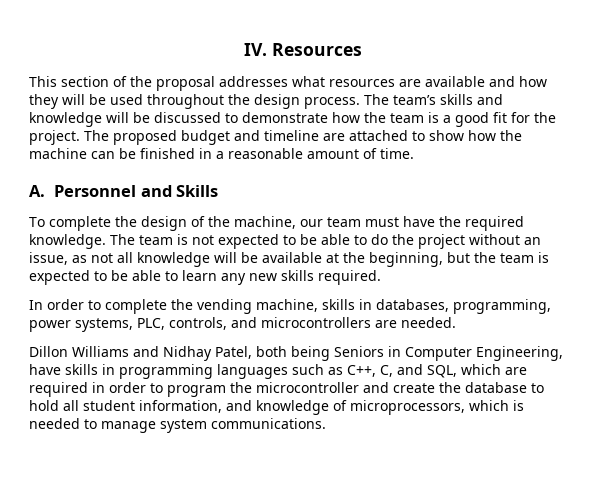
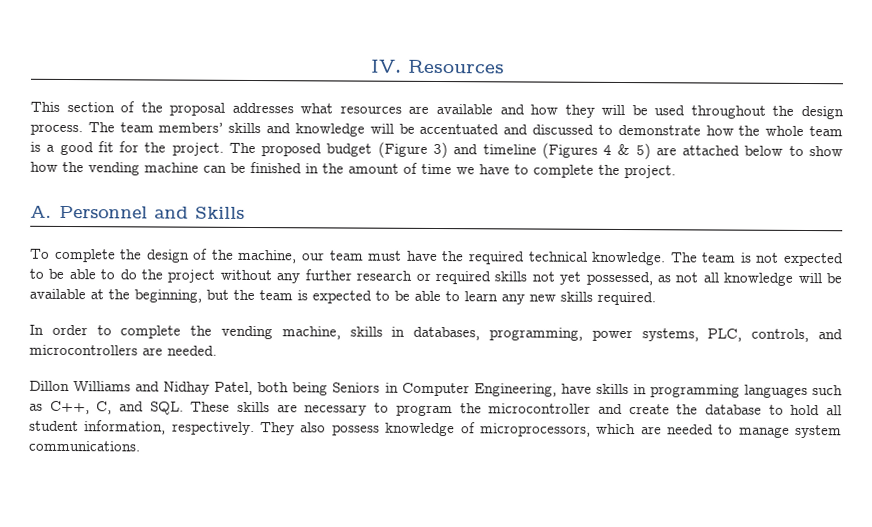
[393,95,436,105] team’s -> [119,122,224,133] team members’
(150, 117) none -> [419,123,529,135] accentuated and
(386, 117) none -> [765,125,805,136] whole
[234,130,319,141] and timeline -> [377,141,651,160] (Figure 3) and timeline (Figures 4 & 5)
(408, 135) none -> [744,145,784,156] below
(522, 135) none -> [88,162,140,176] vending
[216,148,414,159] a reasonable amount of time. -> [322,162,676,179] the amount of time we have to complete the project.
(524, 223) none -> [528,251,588,262] technical
[524,237,541,245] [29,252,68,265] an issue, -> [276,269,653,286] any further research or required skills not yet possessed,
[427,364,527,378] [29,382,146,397] SQL, which are required in order -> [149,401,368,416] SQL. These skills are necessary
[226,400,252,411] and -> [171,421,380,436] respectively. They also possess
[513,400,524,411] is -> [640,426,662,435] are

